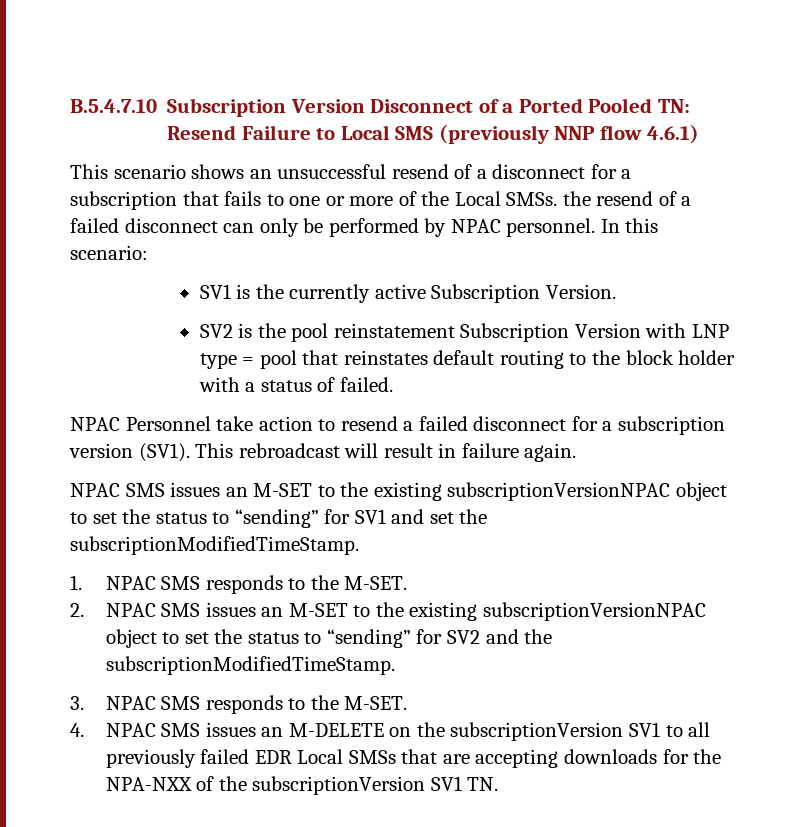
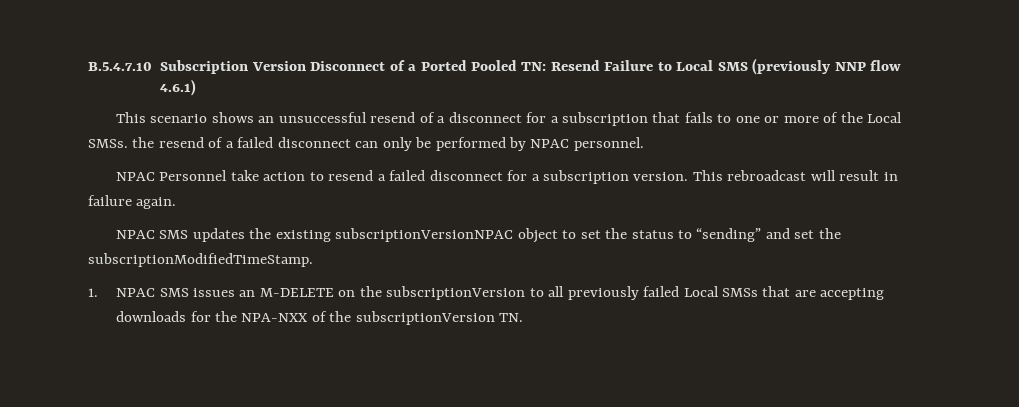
[600,218,659,233] [70,245,148,260] [199,284,616,303] [199,323,729,342] [199,350,736,369] [198,377,393,392] In this scenario: // SV1 is the currently active Subscription Version. // SV2 is the pool reinstatement Subscription Version with LNP type = pool that reinstates default routing to the block holder with a status of failed. -> (644, 144) none
[69,443,190,462] version (SV1). -> [633,172,689,181] version.
[170,482,335,497] issues an M-SET to -> [192,228,245,242] updates
[324,509,386,524] for SV1 -> (762, 235) none
[205,575,408,594] [70,602,706,621] [105,629,553,648] [105,656,395,675] [70,695,408,714] [70,723,201,737] responds to the M-SET. // 2. NPAC SMS issues an M-SET to the existing subscriptionVersionNPAC object to set the status to “sending” for SV2 and the subscriptionModifiedTimeStamp. // 3. NPAC SMS responds to the M-SET. // 4. NPAC SMS -> (189, 292) none
[628,722,660,737] SV1 -> (526, 293) none
[254,750,292,764] EDR -> (680, 291) none
[430,776,462,791] SV1 -> (495, 318) none

